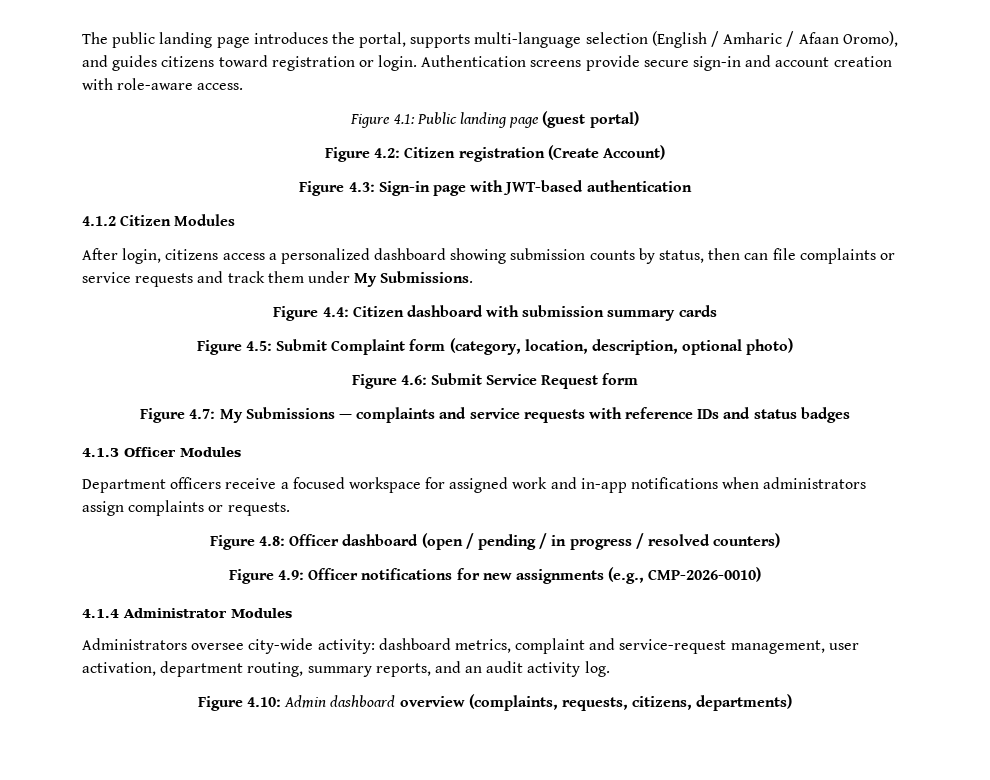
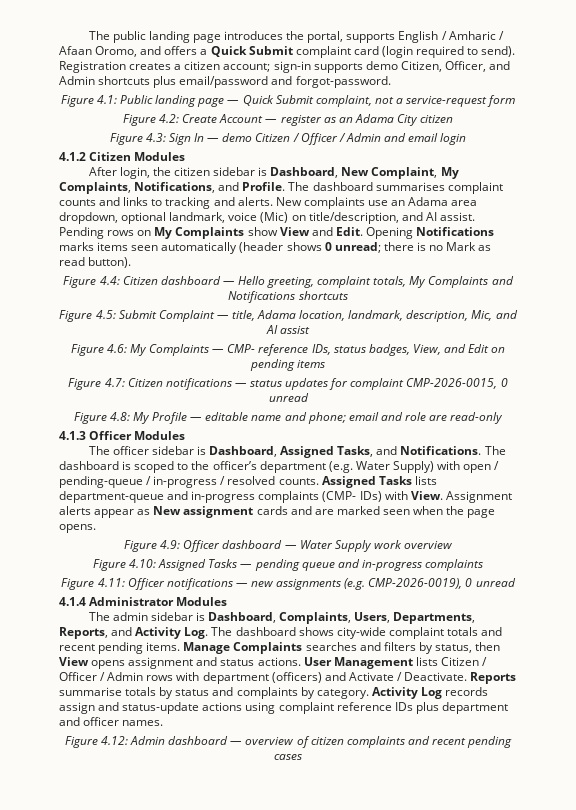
[474,31,707,48] multi-language selection (English -> [398,31,439,43] English
[842,31,898,47] [82,55,892,71] [82,78,244,90] Oromo), and guides citizens toward registration or login. Authentication screens provide secure sign-in and account creation with role-aware access. -> [95,46,516,58] [59,61,511,73] [59,76,391,88] Oromo, and offers a Quick Submit complaint card (login required to send). Registration creates a citizen account; sign-in supports demo Citizen, Officer, and Admin shortcuts plus email/password and forgot-password.
[542,111,639,128] [325,145,665,162] [299,180,692,196] (guest portal) // Figure 4.2: Citizen registration (Create Account) // Figure 4.3: Sign-in page with JWT-based authentication -> [227,95,516,107] [122,114,454,126] [109,133,467,145] — Quick Submit complaint, not a service-request form // Figure 4.2: Create Account — register as an Adama City citizen // Figure 4.3: Sign In — demo Citizen / Officer / Admin and email login
[165,248,895,264] [82,271,474,287] [273,305,717,321] [196,338,794,355] [351,373,639,389] [140,407,850,423] [82,447,241,457] [82,477,867,493] [82,500,290,516] [209,533,781,550] [228,567,762,584] [82,608,292,618] [82,638,859,654] [82,661,610,677] [197,696,281,711] citizens access a personalized dashboard showing submission counts by status, then can file complaints or service requests and track them under My Submissions. // Figure 4.4: Citizen dashboard with submission summary cards // Figure 4.5: Submit Complaint form (category, location, description, optional photo) // Figure 4.6: Submit Service Request form // Figure 4.7: My Submissions — complaints and service requests with reference IDs and status badges // 4.1.3 Officer Modules // Department officers receive a focused workspace for assigned work and in-app notifications when administrators assign complaints or requests. // Figure 4.8: Officer dashboard (open / pending / in progress / resolved counters) // Figure 4.9: Officer notifications for new assignments (e.g., CMP-2026-0010) // 4.1.4 Administrator Modules // Administrators oversee city-wide activity: dashboard metrics, complaint and service-request management, user activation, department routing, summary reports, and an audit activity log. // Figure 4.10: -> [152,167,459,179] [59,182,503,194] [59,197,478,209] [59,212,475,224] [59,227,495,239] [59,242,492,254] [59,257,132,268] [63,276,514,288] [228,291,348,303] [59,310,518,322] [265,325,311,334] [70,344,506,356] [249,359,326,371] [68,378,508,390] [268,393,309,402] [73,412,504,424] [59,431,186,440] [88,446,506,458] [59,461,500,473] [59,476,437,488] [59,491,512,503] [59,506,496,518] [59,524,96,533] [124,540,453,552] [93,559,483,571] [61,578,516,590] [59,597,228,606] [88,612,476,624] [59,627,503,639] [59,642,501,654] [59,657,488,669] [59,672,517,684] [59,687,489,699] [59,702,508,714] [59,717,164,726] [64,736,129,748] the citizen sidebar is Dashboard, New Complaint, My Complaints, Notifications, and Profile. The dashboard summarises complaint counts and links to tracking and alerts. New complaints use an Adama area dropdown, optional landmark, voice (Mic) on title/description, and AI assist. Pending rows on My Complaints show View and Edit. Opening Notifications marks items seen automatically (header shows 0 unread; there is no Mark as read button). // Figure 4.4: Citizen dashboard — Hello greeting, complaint totals, My Complaints and Notifications shortcuts // Figure 4.5: Submit Complaint — title, Adama location, landmark, description, Mic, and AI assist // Figure 4.6: My Complaints — CMP- reference IDs, status badges, View, and Edit on pending items // Figure 4.7: Citizen notifications — status updates for complaint CMP-2026-0015, 0 unread // Figure 4.8: My Profile — editable name and phone; email and role are read-only // 4.1.3 Officer Modules // The officer sidebar is Dashboard, Assigned Tasks, and Notifications. The dashboard is scoped to the officer’s department (e.g. Water Supply) with open / pending-queue / in-progress / resolved counts. Assigned Tasks lists department-queue and in-progress complaints (CMP- IDs) with View. Assignment alerts appear as New assignment cards and are marked seen when the page opens. // Figure 4.9: Officer dashboard — Water Supply work overview // Figure 4.10: Assigned Tasks — pending queue and in-progress complaints // Figure 4.11: Officer notifications — new assignments (e.g. CMP-2026-0019), 0 unread // 4.1.4 Administrator Modules // The admin sidebar is Dashboard, Complaints, Users, Departments, Reports, and Activity Log. The dashboard shows city-wide complaint totals and recent pending items. Manage Complaints searches and filters by status, then View opens assignment and status actions. User Management lists Citizen / Officer / Admin rows with department (officers) and Activate / Deactivate. Reports summarise totals by status and complaints by category. Activity Log records assign and status-update actions using complaint reference IDs plus department and officer names. // Figure 4.12:
[399,694,793,711] overview (complaints, requests, citizens, departments) -> [230,736,513,748] [274,754,302,760] — overview of citizen complaints and recent pending cases

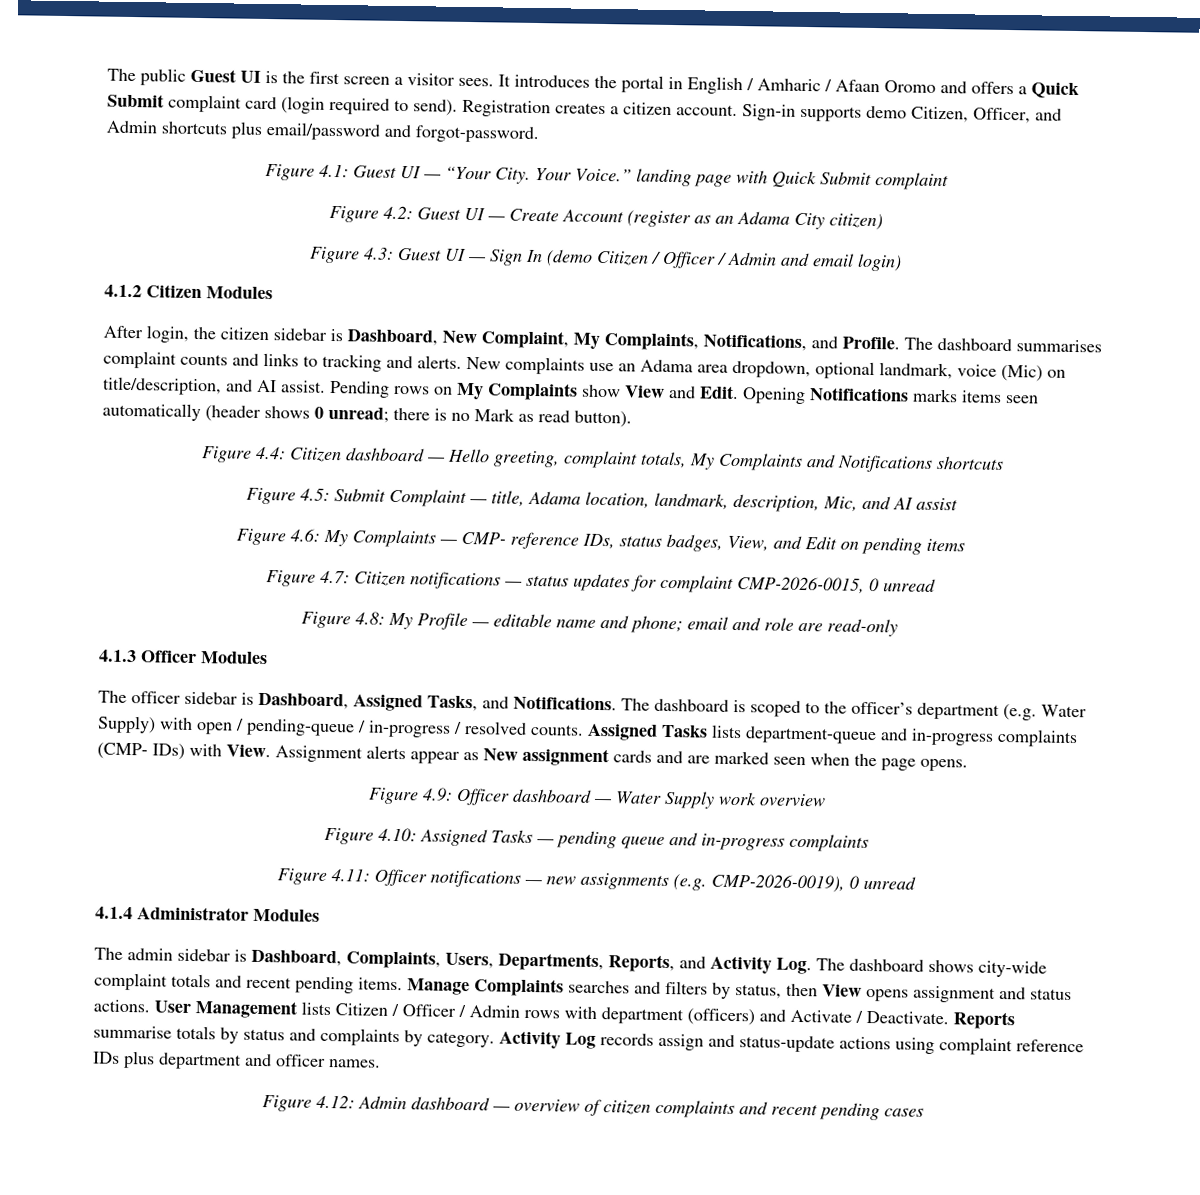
[148,31,396,43] landing page introduces the portal, supports -> [190,68,683,93] Guest UI is the first screen a visitor sees. It introduces the portal in
[95,46,138,57] Oromo, -> [884,80,936,93] Oromo
[223,61,311,73] account; sign-in -> [676,104,796,121] account. Sign-in
[120,95,516,107] [122,114,322,126] Public landing page — Quick Submit complaint, not a service-request form // Figure 4.2: Create Account — register -> [353,165,949,191] [328,205,691,228] Guest UI — “Your City. Your Voice.” landing page with Quick Submit complaint // Figure 4.2: Guest UI — Create Account (register
[420,115,454,123] citizen -> [828,213,883,231] citizen)
[169,133,253,145] Sign In — demo -> [396,247,593,267] Guest UI — Sign In (demo
[440,133,467,145] login -> [856,253,902,272] login)

